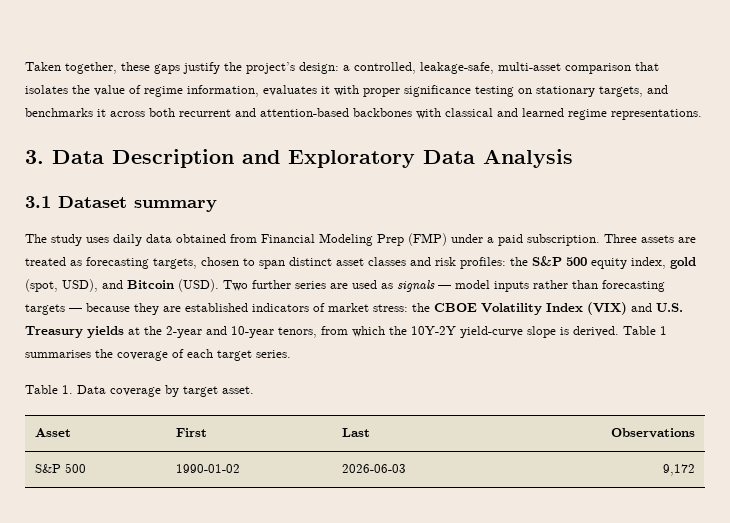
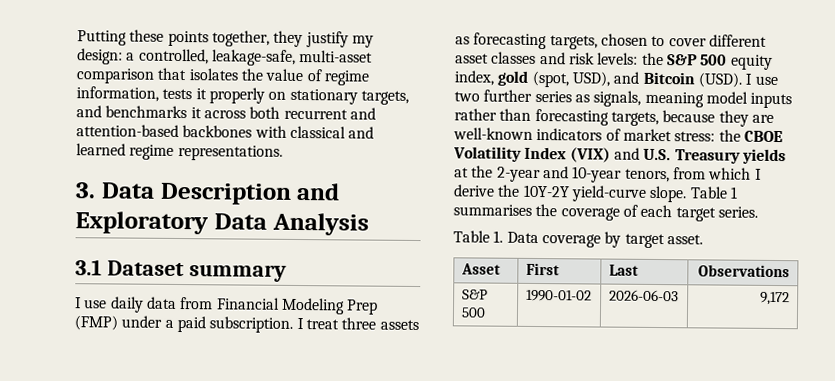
[25,62,295,74] Taken together, these gaps justify the project’s -> [77,29,374,48] Putting these points together, they justify my
[263,85,514,97] evaluates it with proper significance testing -> [162,87,265,104] tests it properly
[25,234,109,246] The study uses -> [75,297,108,309] I use
[176,234,226,243] obtained -> (177, 302) none
[604,234,696,243] [25,257,66,266] Three assets are treated -> [296,317,419,331] I treat three assets
[259,257,332,269] span distinct -> [668,34,767,47] cover different
[460,257,506,269] profiles: -> [597,52,639,65] levels:
[223,280,451,292] Two further series are used as signals — -> [745,73,778,86] [454,89,704,108] I use two further series as signals, meaning
[25,304,82,315] targets — -> [610,111,659,127] targets,
[185,303,248,312] established -> [453,127,533,140] well-known
(385, 331) none -> [754,168,762,180] [453,184,495,197] I derive
[527,326,619,338] slope is derived. -> [649,185,688,203] slope.

